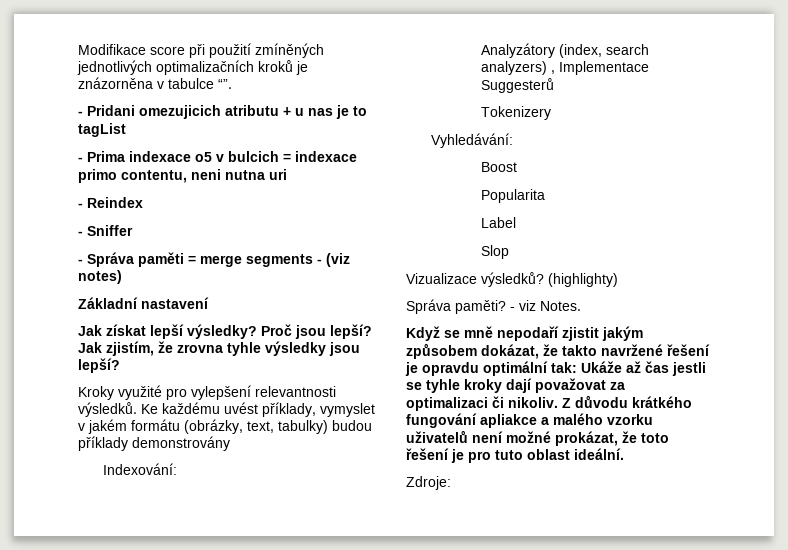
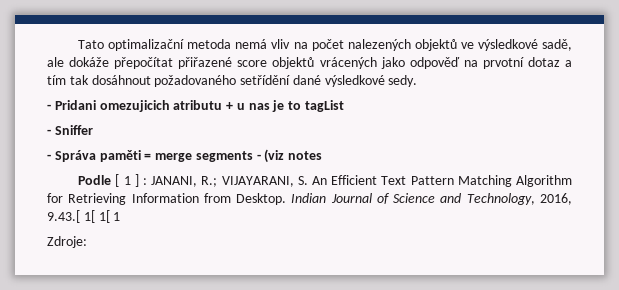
[78,43,324,58] [77,60,308,75] [78,77,232,89] Modifikace score při použití zmíněných jednotlivých optimalizačních kroků je znázorněna v tabulce “”. -> [78,39,572,51] [47,57,572,69] [47,75,418,87] Tato optimalizační metoda nemá vliv na počet nalezených objektů ve výsledkové sadě, ale dokáže přepočítat přiřazené score objektů vrácených jako odpověď na prvotní dotaz a tím tak dosáhnout požadovaného setřídění dané výsledkové sedy.
[78,151,357,162] [78,169,287,183] [78,197,143,208] // - Prima indexace o5 v bulcich = indexace primo contentu, neni nutna uri // - Reindex -> (345, 106) none
[78,270,122,284] [78,297,209,309] [78,324,372,339] [78,341,360,356] [78,358,120,373] [78,385,336,400] [78,402,375,417] [78,419,372,434] [78,436,230,451] [102,463,177,475] [480,43,649,58] [480,61,649,75] [480,78,554,93] [480,106,551,120] [430,133,513,148] [480,162,517,172] [480,189,545,203] [480,217,516,228] [480,245,509,259] [406,272,618,287] [406,299,581,314] [406,326,643,341] [406,343,710,359] [405,361,706,376] [406,378,625,393] [406,395,692,411] [406,413,653,428] [406,430,669,446] [406,448,624,463] notes) // Základní nastavení // Jak získat lepší výsledky? Proč jsou lepší? Jak zjistím, že zrovna tyhle výsledky jsou lepší? // Kroky využité pro vylepšení relevantnosti výsledků. Ke každému uvést příklady, vymyslet v jakém formátu (obrázky, text, tabulky) budou příklady demonstrovány // Indexování: // Analyzátory (index, search analyzers) , Implementace Suggesterů // Tokenizery // Vyhledávání: // Boost // Popularita // Label // Slop // Vizualizace výsledků? (highlighty) // Správa paměti? - viz Notes. // Když se mně nepodaří zjistit jakým způsobem dokázat, že takto navržené řešení je opravdu optimální tak: Ukáže až čas jestli se tyhle kroky dají považovat za optimalizaci či nikoliv. Z důvodu krátkého fungování apliakce a malého vzorku uživatelů není možné prokázat, že toto řešení je pro tuto oblast ideální. -> [288,151,323,160] [78,174,572,187] [47,193,572,205] [47,210,121,223] notes // Podle [ 1 ] : JANANI, R.; VIJAYARANI, S. An Efficient Text Pattern Matching Algorithm for Retrieving Information from Desktop. Indian Journal of Science and Technology, 2016, 9.43.[ 1[ 1[ 1

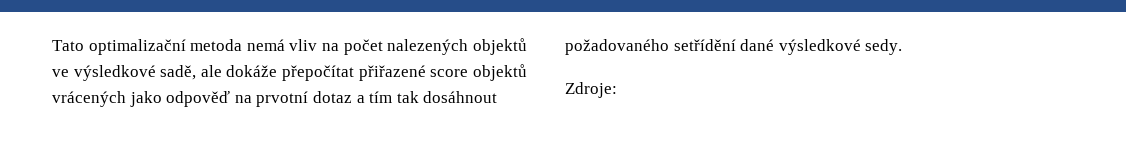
[47,100,345,112] [47,125,93,135] [47,149,323,163] [78,174,572,187] [47,193,572,205] [47,210,121,223] // - Pridani omezujicich atributu + u nas je to tagList // - Sniffer // - Správa paměti = merge segments - (viz notes // Podle [ 1 ] : JANANI, R.; VIJAYARANI, S. An Efficient Text Pattern Matching Algorithm for Retrieving Information from Desktop. Indian Journal of Science and Technology, 2016, 9.43.[ 1[ 1[ 1 -> (903, 47) none

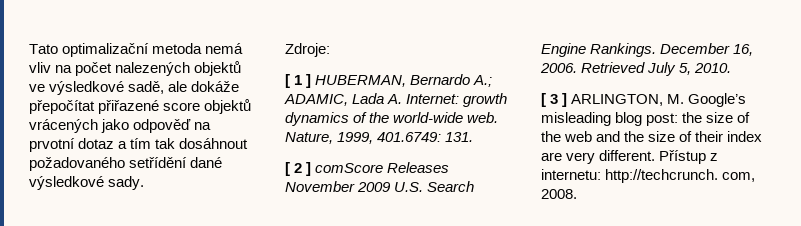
[865,39,903,55] sedy. -> [108,176,145,190] sady.
(617, 90) none -> [285,74,493,88] [284,93,508,107] [285,112,499,126] [285,132,474,144] [285,162,450,176] [285,181,475,192] [541,43,754,57] [540,62,732,76] [541,93,747,107] [541,112,751,126] [541,131,763,142] [541,150,719,164] [541,169,756,183] [541,189,577,199] // [ 1 ] HUBERMAN, Bernardo A.; ADAMIC, Lada A. Internet: growth dynamics of the world-wide web. Nature, 1999, 401.6749: 131. // [ 2 ] comScore Releases November 2009 U.S. Search Engine Rankings. December 16, 2006. Retrieved July 5, 2010. // [ 3 ] ARLINGTON, M. Google’s misleading blog post: the size of the web and the size of their index are very different. Přístup z internetu: http://techcrunch. com, 2008.

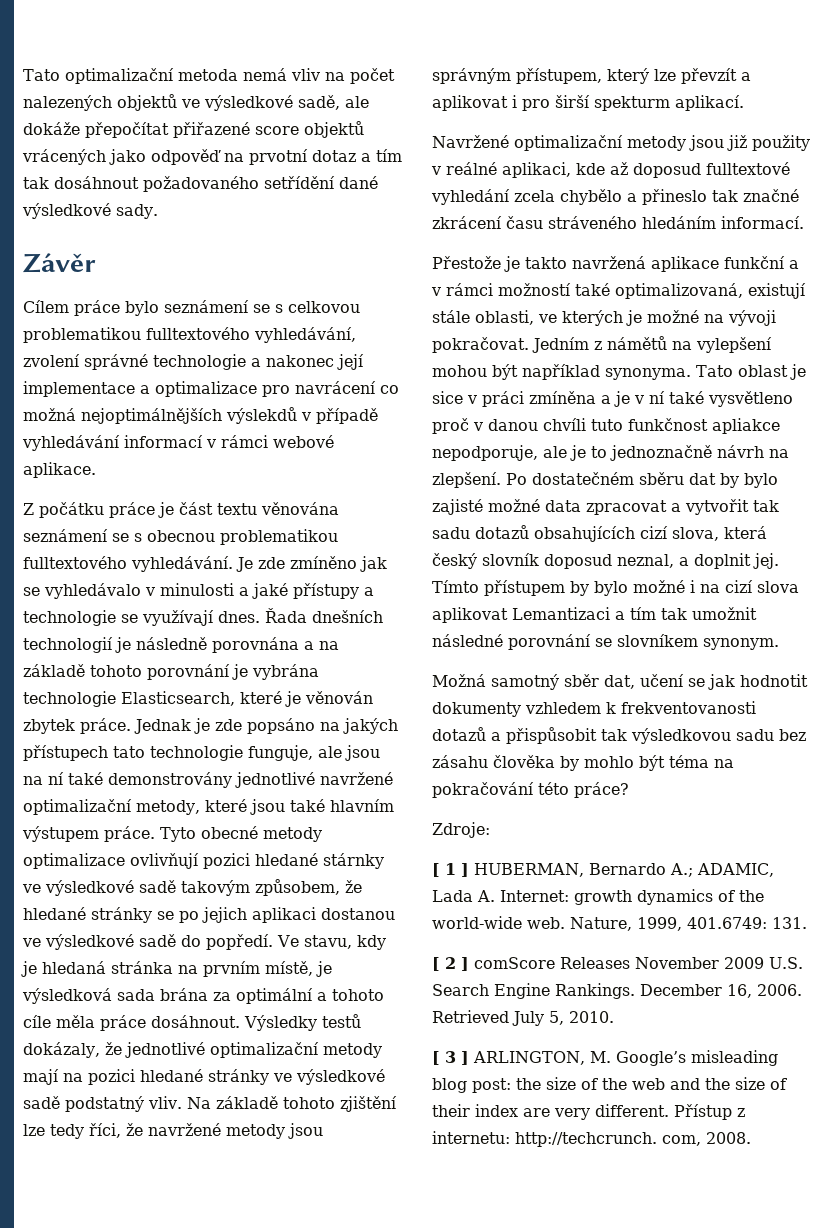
(145, 183) none -> [23,253,96,273] [23,300,360,316] [23,327,356,343] [23,354,364,370] [23,381,399,397] [23,407,378,424] [22,435,334,451] [23,462,96,478] [23,502,339,518] [23,529,338,545] [23,556,387,572] [23,583,374,599] [23,608,383,626] [23,637,339,653] [23,664,319,680] [23,691,373,707] [23,718,398,734] [23,745,380,761] [23,772,393,788] [23,799,394,815] [22,826,322,842] [23,853,384,869] [22,879,362,896] [23,907,395,923] [22,934,386,950] [21,961,332,977] [22,988,384,1004] [23,1014,361,1031] [23,1042,382,1058] [23,1069,385,1085] [23,1096,397,1112] [23,1123,323,1139] [432,68,751,84] [432,95,744,111] [432,135,810,151] [431,162,790,178] [431,189,799,205] [432,216,804,229] [432,256,799,272] [431,283,806,299] [432,310,776,326] [432,336,772,353] [432,364,806,380] [432,391,793,407] [432,418,780,434] [432,445,789,461] [432,472,778,488] [432,499,779,515] [432,525,767,542] [432,553,779,569] [432,580,799,596] [432,607,757,623] [432,634,779,650] [432,674,808,690] [432,701,756,717] [432,727,806,744] [432,755,734,771] [432,782,629,798] // Závěr // Cílem práce bylo seznámení se s celkovou problematikou fulltextového vyhledávání, zvolení správné technologie a nakonec její implementace a optimalizace pro navrácení co možná nejoptimálnějších výslekdů v případě vyhledávání informací v rámci webové aplikace. // Z počátku práce je část textu věnována seznámení se s obecnou problematikou fulltextového vyhledávání. Je zde zmíněno jak se vyhledávalo v minulosti a jaké přístupy a technologie se využívají dnes. Řada dnešních technologií je následně porovnána a na základě tohoto porovnání je vybrána technologie Elasticsearch, které je věnován zbytek práce. Jednak je zde popsáno na jakých přístupech tato technologie funguje, ale jsou na ní také demonstrovány jednotlivé navržené optimalizační metody, které jsou také hlavním výstupem práce. Tyto obecné metody optimalizace ovlivňují pozici hledané stárnky ve výsledkové sadě takovým způsobem, že hledané stránky se po jejich aplikaci dostanou ve výsledkové sadě do popředí. Ve stavu, kdy je hledaná stránka na prvním místě, je výsledková sada brána za optimální a tohoto cíle měla práce dosáhnout. Výsledky testů dokázaly, že jednotlivé optimalizační metody mají na pozici hledané stránky ve výsledkové sadě podstatný vliv. Na základě tohoto zjištění lze tedy říci, že navržené metody jsou správným přístupem, který lze převzít a aplikovat i pro širší spekturm aplikací. // Navržené optimalizační metody jsou již použity v reálné aplikaci, kde až doposud fulltextové vyhledání zcela chybělo a přineslo tak značné zkrácení času stráveného hledáním informací. // Přestože je takto navržená aplikace funkční a v rámci možností také optimalizovaná, existují stále oblasti, ve kterých je možné na vývoji pokračovat. Jedním z námětů na vylepšení mohou být například synonyma. Tato oblast je sice v práci zmíněna a je v ní také vysvětleno proč v danou chvíli tuto funkčnost apliakce nepodporuje, ale je to jednoznačně návrh na zlepšení. Po dostatečném sběru dat by bylo zajisté možné data zpracovat a vytvořit tak sadu dotazů obsahujících cizí slova, která český slovník doposud neznal, a doplnit jej. Tímto přístupem by bylo možné i na cizí slova aplikovat Lemantizaci a tím tak umožnit následné porovnání se slovníkem synonym. // Možná samotný sběr dat, učení se jak hodnotit dokumenty vzhledem k frekventovanosti dotazů a přispůsobit tak výsledkovou sadu bez zásahu člověka by mohlo být téma na pokračování této práce?

